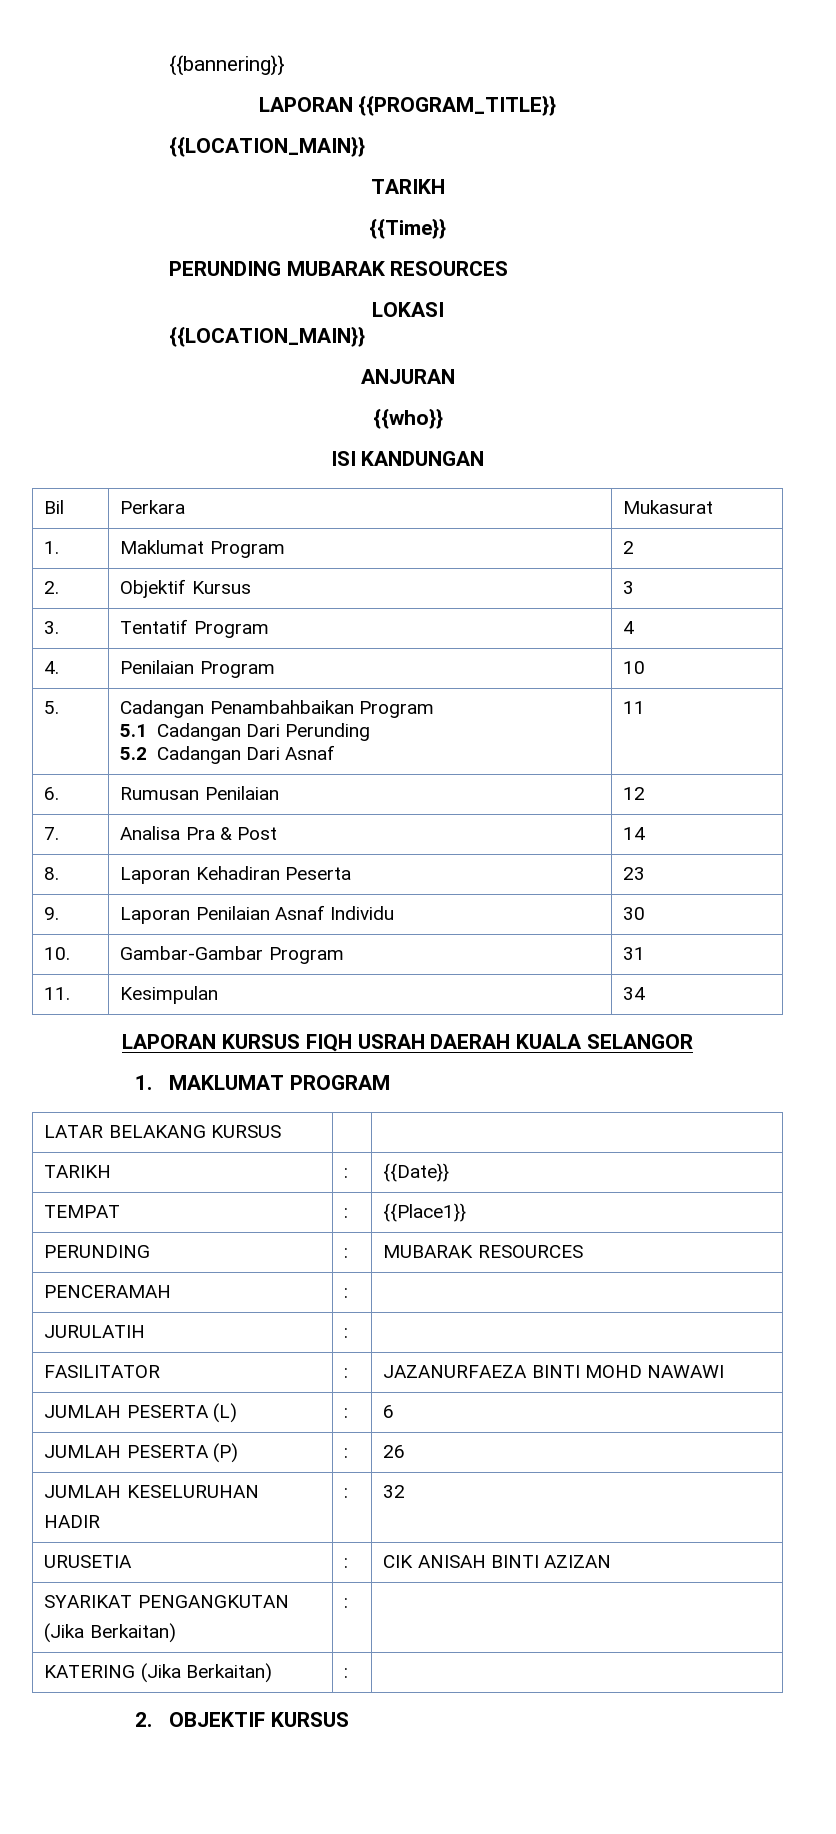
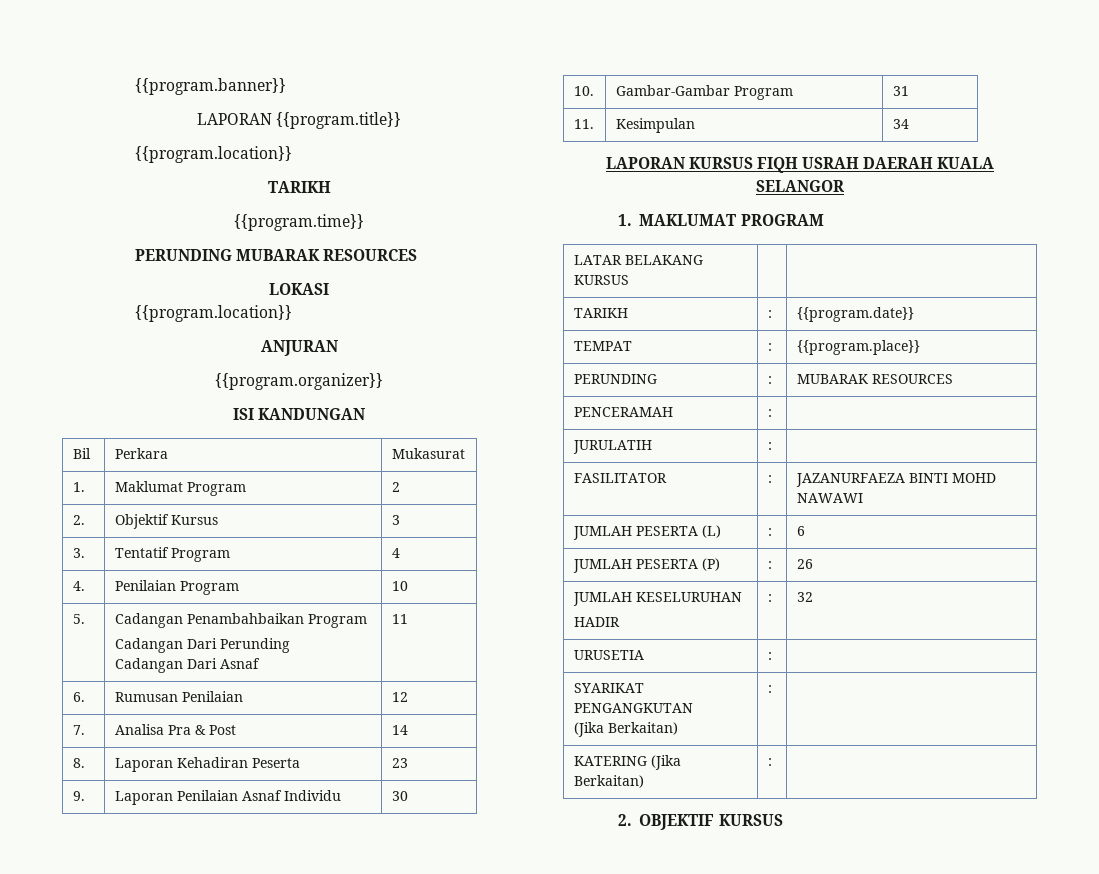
[168,55,285,76] [258,95,557,116] [168,136,365,157] {{bannering}} // LAPORAN {{PROGRAM_TITLE}} // {{LOCATION_MAIN}} -> [134,78,286,95] [196,112,402,129] [134,146,292,163] {{program.banner}} // LAPORAN {{program.title}} // {{program.location}}
[369,218,446,239] {{Time}} -> [234,214,364,231] {{program.time}}
[168,326,365,347] {{LOCATION_MAIN}} -> [134,305,292,322] {{program.location}}
[372,408,443,429] {{who}} -> [215,373,383,390] {{program.organizer}}
[120,724,148,737] 5.1 -> (367, 621) none
[120,747,148,760] 5.2 -> (290, 645) none
[383,1163,450,1182] {{Date}} -> [796,307,914,322] {{program.date}}
[383,1203,467,1222] {{Place1}} -> [796,340,920,355] {{program.place}}
[383,1555,611,1568] CIK ANISAH BINTI AZIZAN -> (772, 656) none

